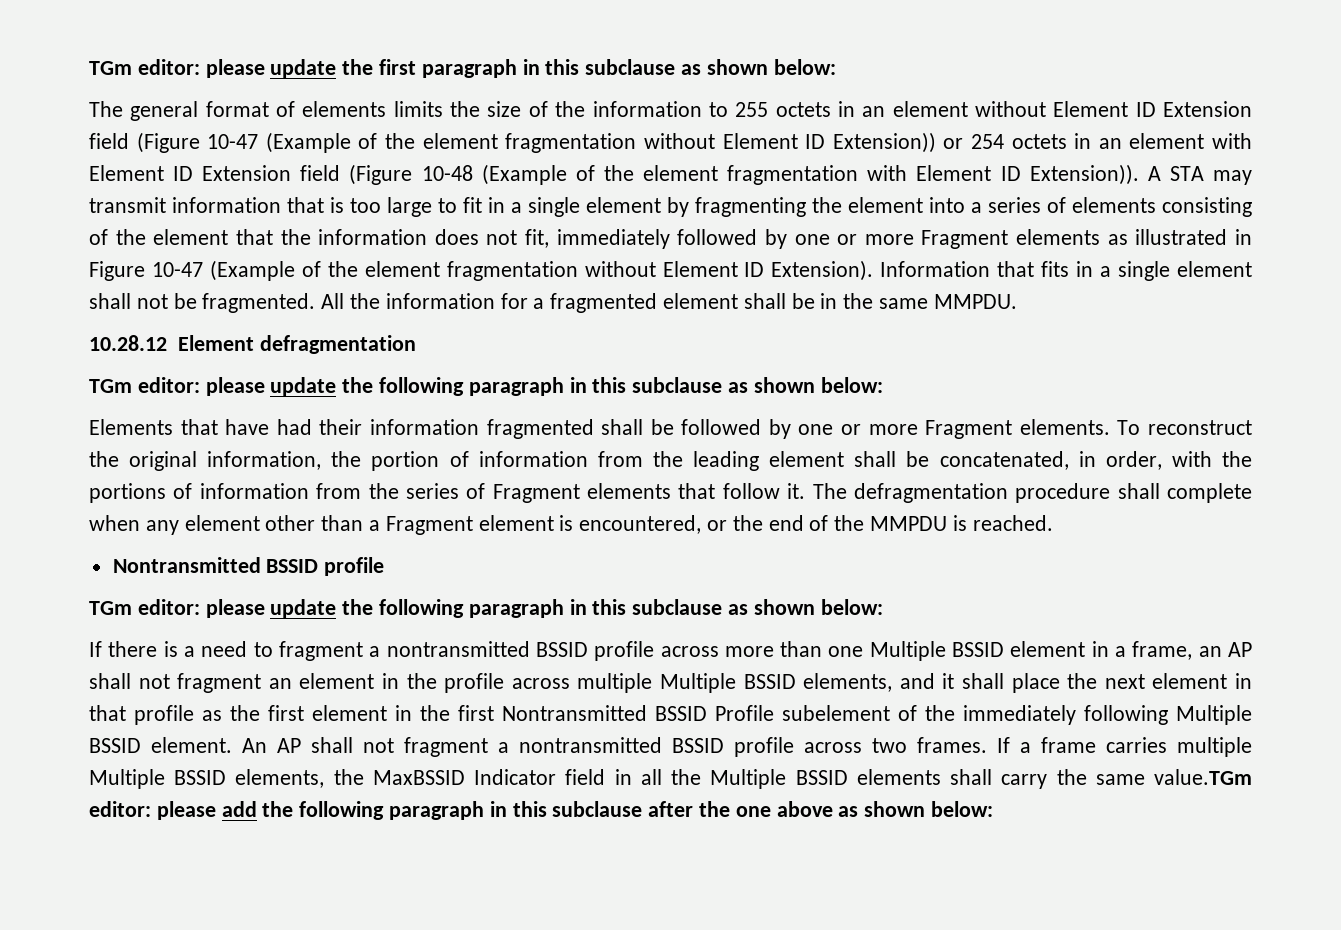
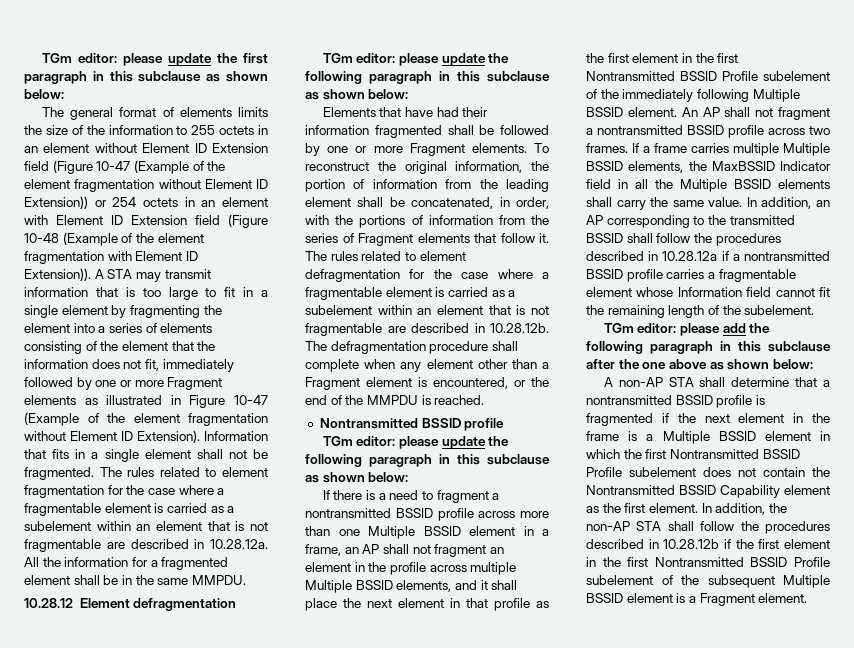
(316, 303) none -> [99,467,268,477] [24,485,225,498] [24,503,235,516] [24,521,268,531] [24,539,268,552] The rules related to element fragmentation for the case where a fragmentable element is carried as a subelement within an element that is not fragmentable are described in 10.28.12a.
(847, 491) none -> [330,251,466,261] [305,269,549,282] [305,287,516,300] [305,305,549,315] [305,323,549,336] [305,341,327,351] rules related to element defragmentation for the case where a fragmentable element is carried as a subelement within an element that is not fragmentable are described in 10.28.12b. The
[1154,769,1253,785] value.TGm -> [708,197,830,209] [586,215,795,228] [586,233,781,246] [586,251,830,261] [586,269,796,282] [586,287,830,297] [586,305,815,318] [603,323,634,333] value. In addition, an AP corresponding to the transmitted BSSID shall follow the procedures described in 10.28.12a if a nontransmitted BSSID profile carries a fragmentable element whose Information field cannot fit the remaining length of the subelement. // TGm
(994, 809) none -> [603,377,830,387] [586,395,765,408] [586,413,830,426] [586,431,830,444] [586,449,800,459] [586,467,830,477] [586,485,830,498] [586,503,787,515] [586,521,830,534] [586,539,830,549] [586,557,830,567] [586,575,830,588] [586,593,808,606] // A non-AP STA shall determine that a nontransmitted BSSID profile is fragmented if the next element in the frame is a Multiple BSSID element in which the first Nontransmitted BSSID Profile subelement does not contain the Nontransmitted BSSID Capability element as the first element. In addition, the non-AP STA shall follow the procedures described in 10.28.12b if the first element in the first Nontransmitted BSSID Profile subelement of the subsequent Multiple BSSID element is a Fragment element.

